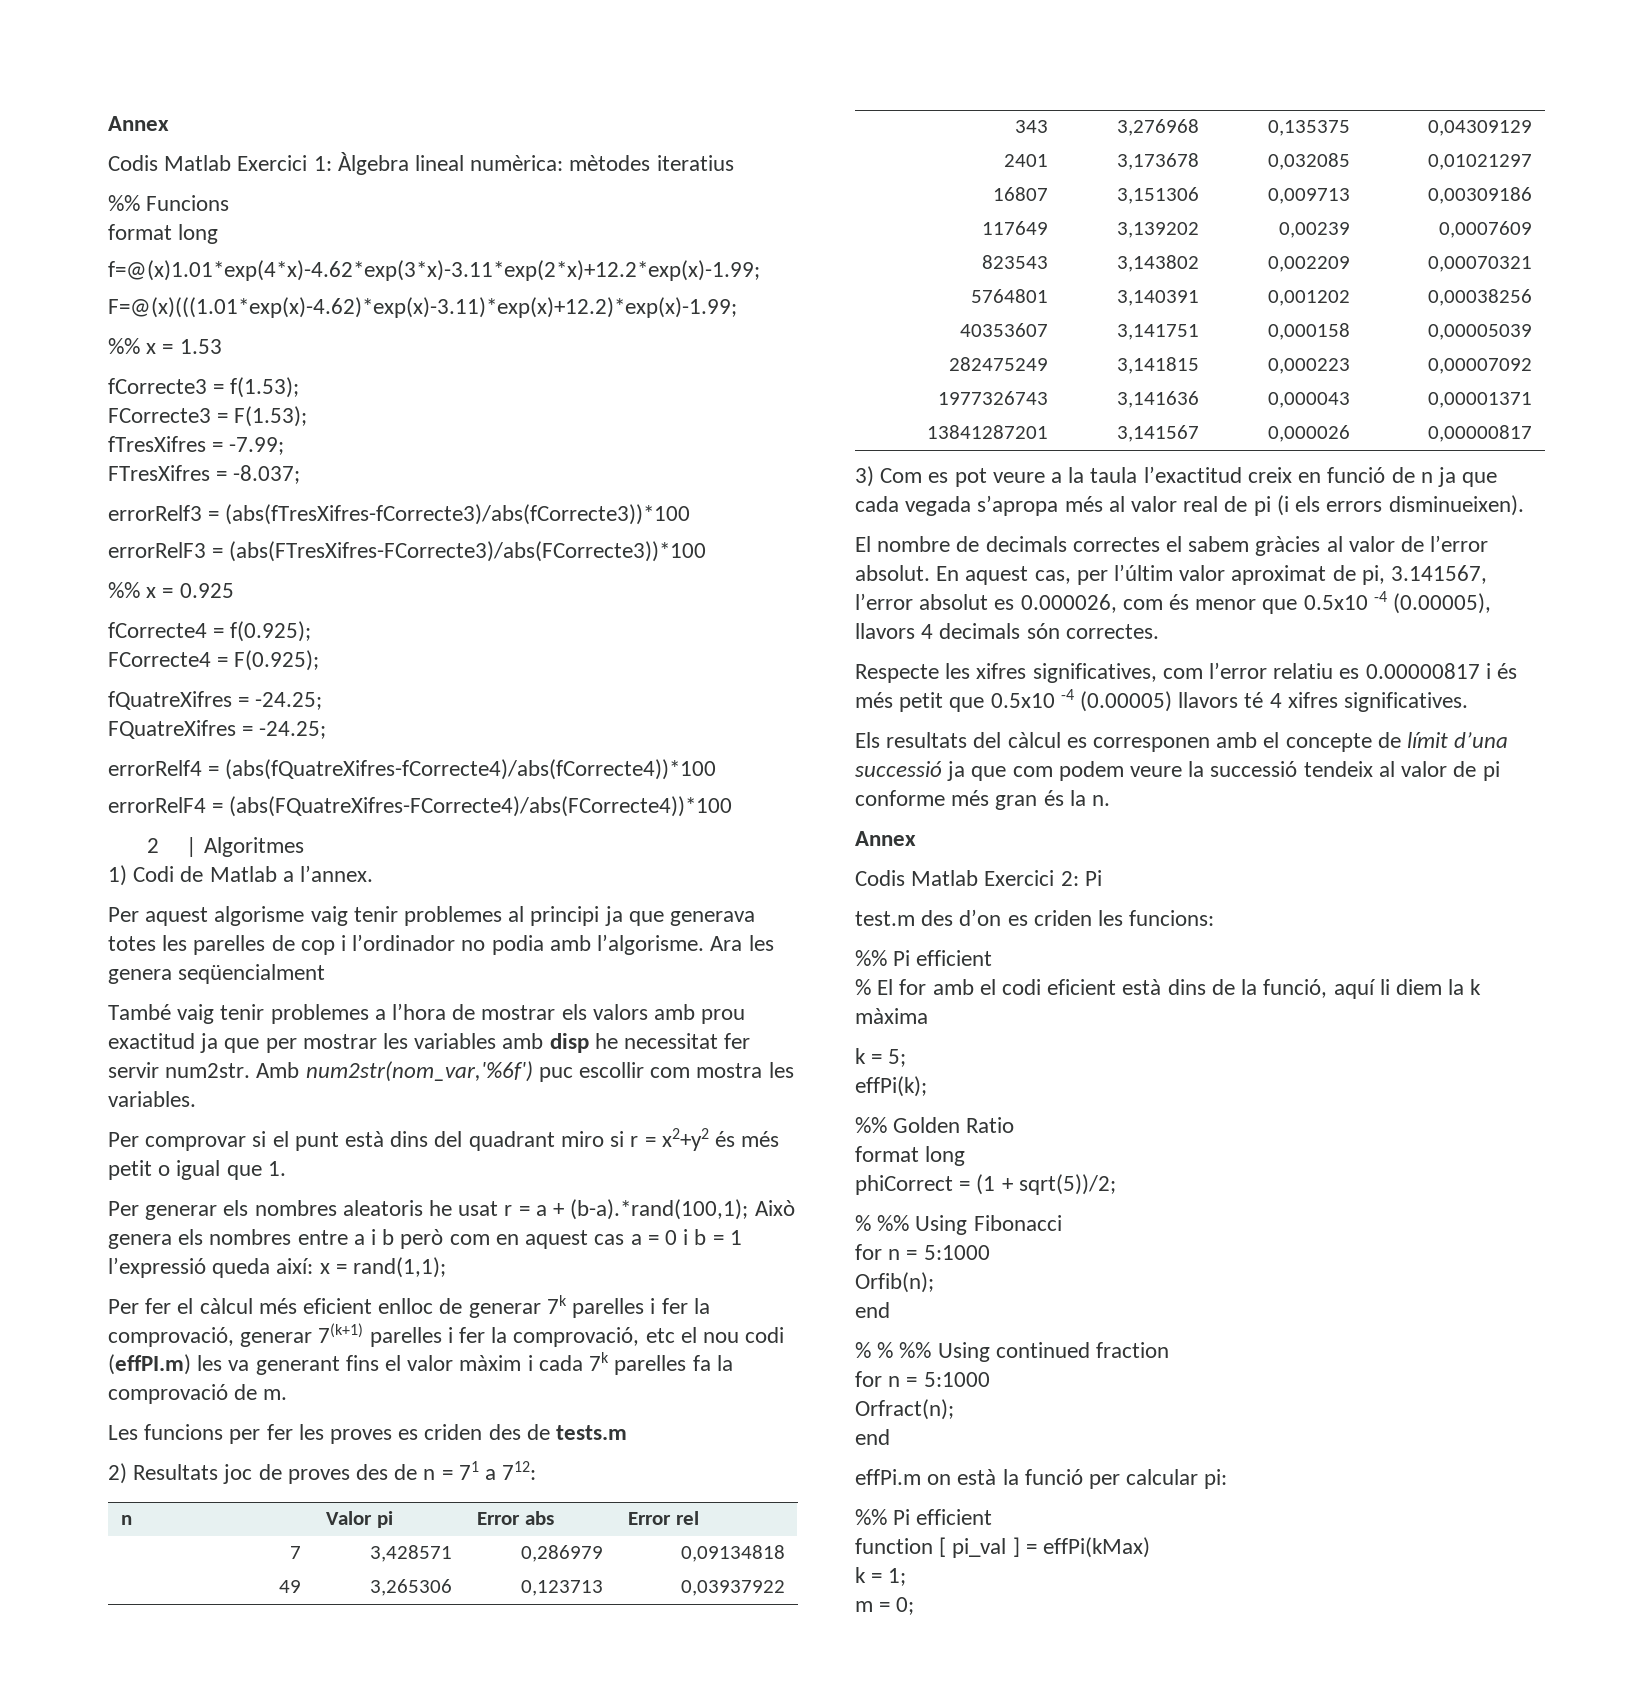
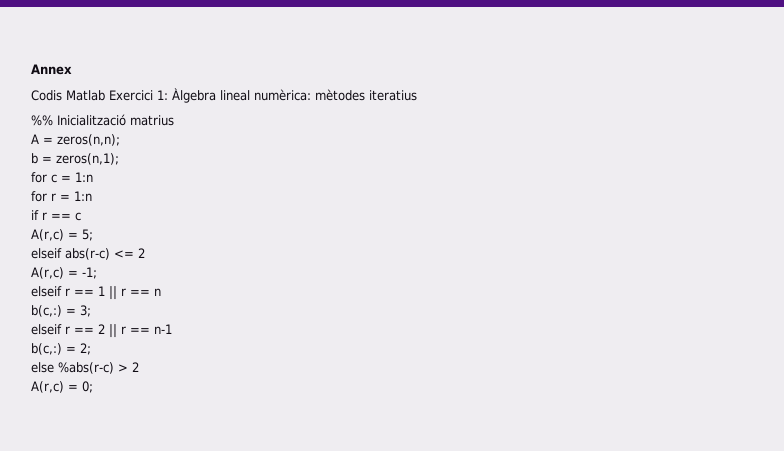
[146,195,230,211] [108,224,219,244] [108,260,760,281] [108,297,737,318] [108,338,222,354] [108,377,300,398] [108,406,308,427] [108,436,285,455] [108,465,301,484] [108,504,691,525] [108,541,707,562] [108,582,234,598] [108,621,312,642] [108,650,320,671] [108,691,323,710] [108,720,327,739] [108,759,717,780] [108,796,733,817] [147,837,304,857] [108,865,374,886] [108,906,756,926] [108,934,774,955] [108,964,326,984] [108,1003,746,1024] [108,1033,751,1053] [108,1061,794,1082] [108,1091,196,1107] [108,1128,780,1151] [108,1160,286,1180] [108,1199,795,1220] [108,1229,742,1249] [108,1257,447,1278] [108,1295,710,1318] [108,1323,785,1347] [108,1352,733,1375] [108,1384,288,1404] [108,1424,628,1444] [108,1461,537,1484] [120,1515,132,1525] [325,1511,393,1528] [476,1511,554,1525] [627,1511,699,1525] [290,1546,302,1559] [370,1545,453,1562] [521,1545,604,1562] [681,1545,786,1562] [279,1580,302,1593] [370,1579,453,1596] [521,1580,604,1596] [681,1580,786,1596] [1015,120,1049,133] [1117,119,1200,136] [1268,120,1351,136] [1428,120,1533,136] [1004,154,1049,167] [1117,153,1200,170] [1268,153,1351,170] [1428,154,1533,170] [993,187,1049,201] [1117,187,1200,204] [1268,188,1351,204] [1428,187,1533,204] [982,221,1049,235] [1117,222,1200,238] [1279,222,1351,238] [1439,221,1533,238] [982,255,1049,269] [1117,255,1200,272] [1268,256,1351,272] [1428,256,1533,272] [971,289,1049,303] [1117,290,1200,306] [1268,290,1351,306] [1428,289,1533,306] [960,323,1049,337] [1117,324,1200,340] [1268,323,1351,340] [1428,324,1533,340] [949,357,1049,371] [1117,357,1200,374] [1268,358,1351,374] [1428,358,1533,374] [938,391,1049,405] [1117,391,1200,408] [1268,392,1351,408] [1428,392,1533,408] [927,425,1049,439] [1117,425,1200,442] [1268,425,1351,442] [1428,425,1533,442] [855,466,1498,487] [855,495,1524,516] [855,535,1489,556] [855,564,1488,585] [855,591,1492,614] [855,623,1159,639] [855,662,1518,683] [855,689,1469,712] [855,732,1509,752] [855,761,1500,781] [855,790,1111,810] [855,831,916,846] [855,870,1102,886] [855,909,1215,926] [855,950,993,966] [855,979,1482,999] [855,1008,928,1024] [855,1048,907,1067] [855,1076,927,1097] [855,1117,1015,1133] [855,1146,966,1166] [855,1174,1116,1195] [855,1215,1062,1235] [855,1244,990,1260] [855,1272,934,1293] [855,1302,890,1318] [855,1342,1170,1362] [855,1371,990,1387] [855,1399,954,1420] [855,1429,890,1445] [855,1469,1228,1489] [855,1509,993,1525] [855,1537,1151,1558] [855,1567,907,1586] [855,1601,873,1612] Funcions // format long // f=@(x)1.01*exp(4*x)-4.62*exp(3*x)-3.11*exp(2*x)+12.2*exp(x)-1.99; // F=@(x)(((1.01*exp(x)-4.62)*exp(x)-3.11)*exp(x)+12.2)*exp(x)-1.99; // %% x = 1.53 // fCorrecte3 = f(1.53); // FCorrecte3 = F(1.53); // fTresXifres = -7.99; // FTresXifres = -8.037; // errorRelf3 = (abs(fTresXifres-fCorrecte3)/abs(fCorrecte3))*100 // errorRelF3 = (abs(FTresXifres-FCorrecte3)/abs(FCorrecte3))*100 // %% x = 0.925 // fCorrecte4 = f(0.925); // FCorrecte4 = F(0.925); // fQuatreXifres = -24.25; // FQuatreXifres = -24.25; // errorRelf4 = (abs(fQuatreXifres-fCorrecte4)/abs(fCorrecte4))*100 // errorRelF4 = (abs(FQuatreXifres-FCorrecte4)/abs(FCorrecte4))*100 // 2 | Algoritmes // 1) Codi de Matlab a l’annex. // Per aquest algorisme vaig tenir problemes al principi ja que generava totes les parelles de cop i l’ordinador no podia amb l’algorisme. Ara les genera seqüencialment // També vaig tenir problemes a l’hora de mostrar els valors amb prou exactitud ja que per mostrar les variables amb disp he necessitat fer servir num2str. Amb num2str(nom_var,'%6f') puc escollir com mostra les variables. // Per comprovar si el punt està dins del quadrant miro si r = x2+y2 és més petit o igual que 1. // Per generar els nombres aleatoris he usat r = a + (b-a).*rand(100,1); Això genera els nombres entre a i b però com en aquest cas a = 0 i b = 1 l’expressió queda així: x = rand(1,1); // Per fer el càlcul més eficient enlloc de generar 7k parelles i fer la comprovació, generar 7(k+1) parelles i fer la comprovació, etc el nou codi (effPI.m) les va generant fins el valor màxim i cada 7k parelles fa la comprovació de m. // Les funcions per fer les proves es criden des de tests.m // 2) Resultats joc de proves des de n = 71 a 712: // n | Valor pi | Error abs | Error rel // 7 | 3,428571 | 0,286979 | 0,09134818 // 49 | 3,265306 | 0,123713 | 0,03937922 // 343 | 3,276968 | 0,135375 | 0,04309129 // 2401 | 3,173678 | 0,032085 | 0,01021297 // 16807 | 3,151306 | 0,009713 | 0,00309186 // 117649 | 3,139202 | 0,00239 | 0,0007609 // 823543 | 3,143802 | 0,002209 | 0,00070321 // 5764801 | 3,140391 | 0,001202 | 0,00038256 // 40353607 | 3,141751 | 0,000158 | 0,00005039 // 282475249 | 3,141815 | 0,000223 | 0,00007092 // 1977326743 | 3,141636 | 0,000043 | 0,00001371 // 13841287201 | 3,141567 | 0,000026 | 0,00000817 // 3) Com es pot veure a la taula l’exactitud creix en funció de n ja que cada vegada s’apropa més al valor real de pi (i els errors disminueixen). // El nombre de decimals correctes el sabem gràcies al valor de l’error absolut. En aquest cas, per l’últim valor aproximat de pi, 3.141567, l’error absolut es 0.000026, com és menor que 0.5x10 -4 (0.00005), llavors 4 decimals són correctes. // Respecte les xifres significatives, com l’error relatiu es 0.00000817 i és més petit que 0.5x10 -4 (0.00005) llavors té 4 xifres significatives. // Els resultats del càlcul es corresponen amb el concepte de límit d’una successió ja que com podem veure la successió tendeix al valor de pi conforme més gran és la n. // Annex // Codis Matlab Exercici 2: Pi // test.m des d’on es criden les funcions: // %% Pi efficient // % El for amb el codi eficient està dins de la funció, aquí li diem la k màxima // k = 5; // effPi(k); // %% Golden Ratio // format long // phiCorrect = (1 + sqrt(5))/2; // % %% Using Fibonacci // for n = 5:1000 // Orfib(n); // end // % % %% Using continued fraction // for n = 5:1000 // Orfract(n); // end // effPi.m on està la funció per calcular pi: // %% Pi efficient // function [ pi_val ] = effPi(kMax) // k = 1; // m -> [57,114,174,126] [31,134,120,146] [31,153,119,165] [31,172,93,183] [31,191,92,202] [31,210,81,221] [31,229,93,241] [31,248,145,260] [31,267,97,279] [31,286,161,300] [31,305,91,317] [31,324,172,338] [31,343,91,355] [31,362,139,374] [31,381,64,393] Inicialització matrius // A = zeros(n,n); // b = zeros(n,1); // for c = 1:n // for r = 1:n // if r == c // A(r,c) = 5; // elseif abs(r-c) <= 2 // A(r,c) = -1; // elseif r == 1 || r == n // b(c,:) = 3; // elseif r == 2 || r == n-1 // b(c,:) = 2; // else %abs(r-c) > 2 // A(r,c)

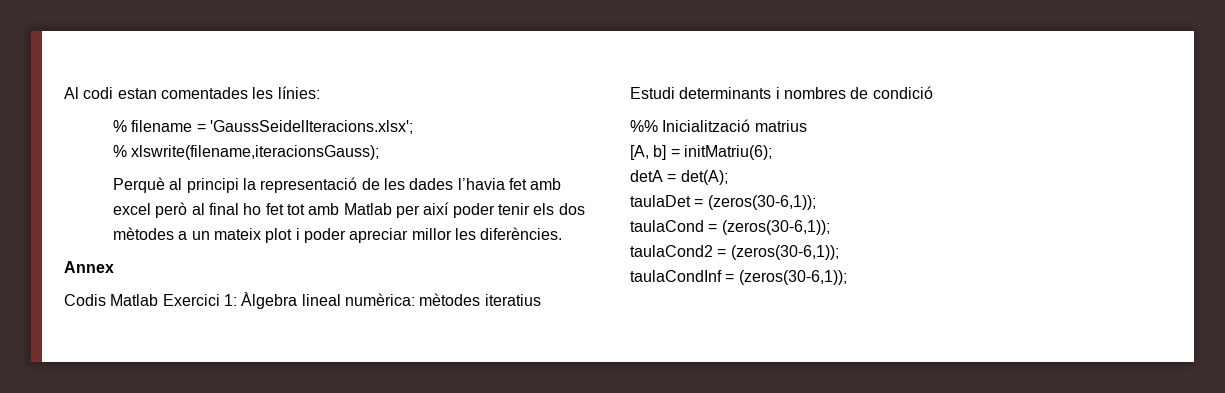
(31, 69) none -> [64,86,320,99] [113,120,414,134] [113,145,380,160] [113,177,562,193] [113,202,585,218] [113,227,563,243] Al codi estan comentades les línies: // % filename = 'GaussSeidelIteracions.xlsx'; // % xlswrite(filename,iteracionsGauss); // Perquè al principi la representació de les dades l’havia fet amb excel però al final ho fet tot amb Matlab per així poder tenir els dos mètodes a un mateix plot i poder apreciar millor les diferències. //
[31,114,174,126] [31,134,120,146] [31,153,119,165] [31,172,93,183] [31,191,92,202] [31,210,81,221] [31,229,93,241] [31,248,145,260] [31,267,97,279] [31,286,161,300] [31,305,91,317] [31,324,172,338] [31,343,91,355] [31,362,139,374] [31,381,93,393] %% Inicialització matrius // A = zeros(n,n); // b = zeros(n,1); // for c = 1:n // for r = 1:n // if r == c // A(r,c) = 5; // elseif abs(r-c) <= 2 // A(r,c) = -1; // elseif r == 1 || r == n // b(c,:) = 3; // elseif r == 2 || r == n-1 // b(c,:) = 2; // else %abs(r-c) > 2 // A(r,c) = 0; -> [630,86,933,99] [630,119,807,132] [630,145,772,160] [630,170,728,185] [630,195,816,210] [630,220,830,235] [630,245,839,260] [630,270,847,285] Estudi determinants i nombres de condició // %% Inicialització matrius // [A, b] = initMatriu(6); // detA = det(A); // taulaDet = (zeros(30-6,1)); // taulaCond = (zeros(30-6,1)); // taulaCond2 = (zeros(30-6,1)); // taulaCondInf = (zeros(30-6,1));

